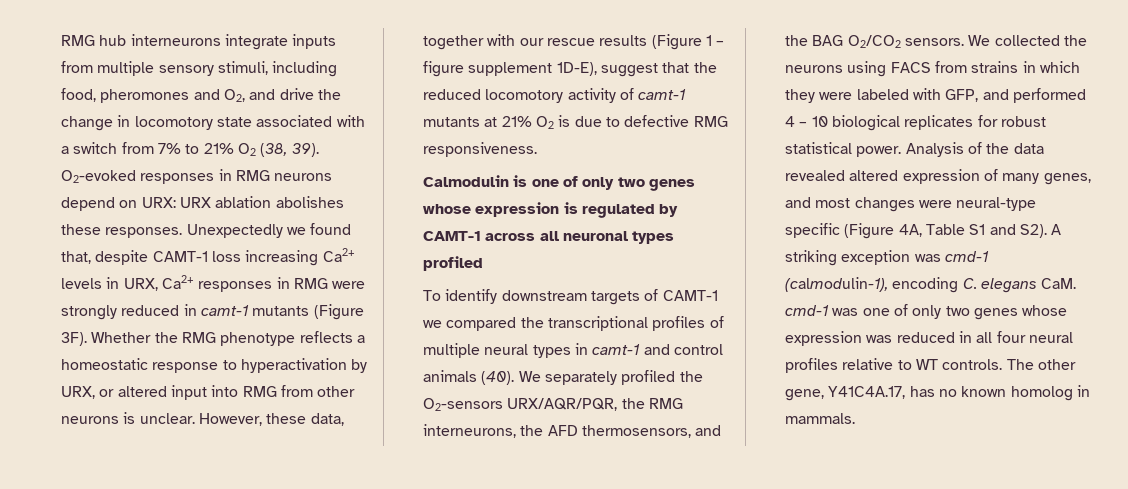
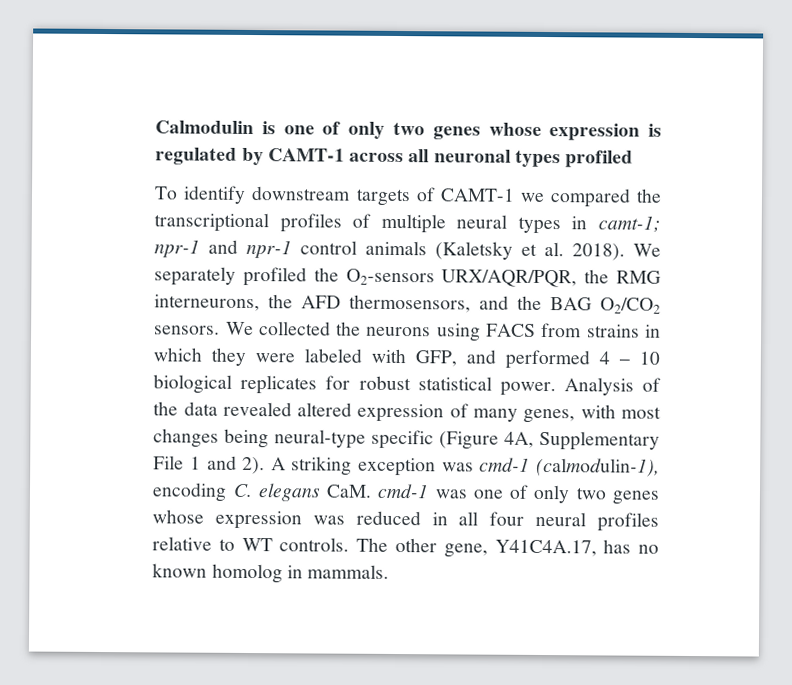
[61,34,337,50] [61,61,338,77] [61,88,341,103] [61,115,365,131] [61,142,319,157] [61,169,333,184] [61,196,344,211] [61,223,352,238] [61,248,355,266] [61,275,366,292] [61,304,364,320] [61,331,365,346] [61,358,368,373] [61,385,356,400] [61,412,344,426] [423,34,725,50] [423,61,717,77] [423,88,687,103] [423,115,728,129] [423,142,538,157] RMG hub interneurons integrate inputs from multiple sensory stimuli, including food, pheromones and O2, and drive the change in locomotory state associated with a switch from 7% to 21% O2 (38, 39). O2-evoked responses in RMG neurons depend on URX: URX ablation abolishes these responses. Unexpectedly we found that, despite CAMT-1 loss increasing Ca2+ levels in URX, Ca2+ responses in RMG were strongly reduced in camt-1 mutants (Figure 3F). Whether the RMG phenotype reflects a homeostatic response to hyperactivation by URX, or altered input into RMG from other neurons is unclear. However, these data, together with our rescue results (Figure 1 – figure supplement 1D-E), suggest that the reduced locomotory activity of camt-1 mutants at 21% O2 is due to defective RMG responsiveness. // -> (155, 127) none
[592,344,723,355] [423,370,515,385] camt-1 and control animals (40). -> [597,215,661,233] [154,239,626,261] camt-1; npr-1 and npr-1 control animals (Kaletsky et al. 2018).
[785,197,812,208] and -> [580,404,616,419] with
[919,200,953,208] were -> [224,428,270,449] being
[926,224,1047,238] Table S1 and S2). -> [538,430,660,451] [153,455,266,475] Supplementary File 1 and 2).

